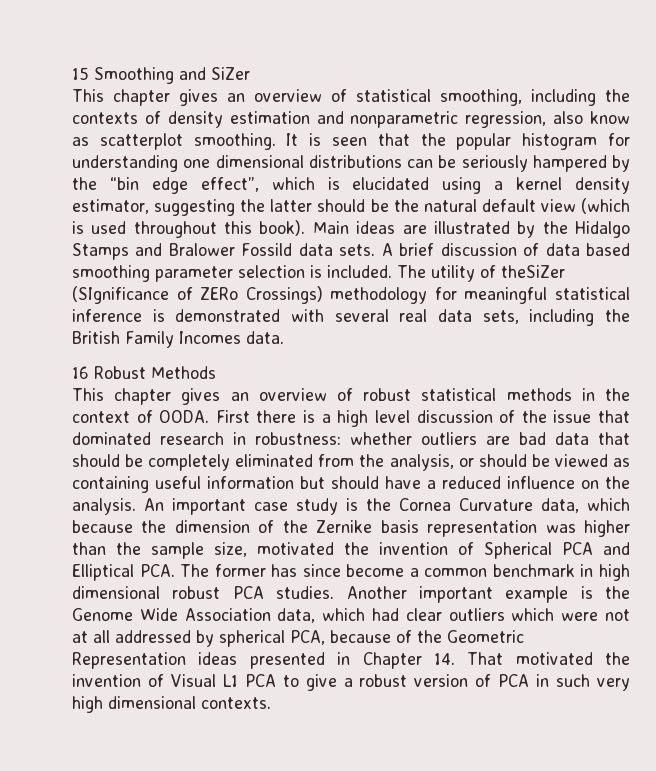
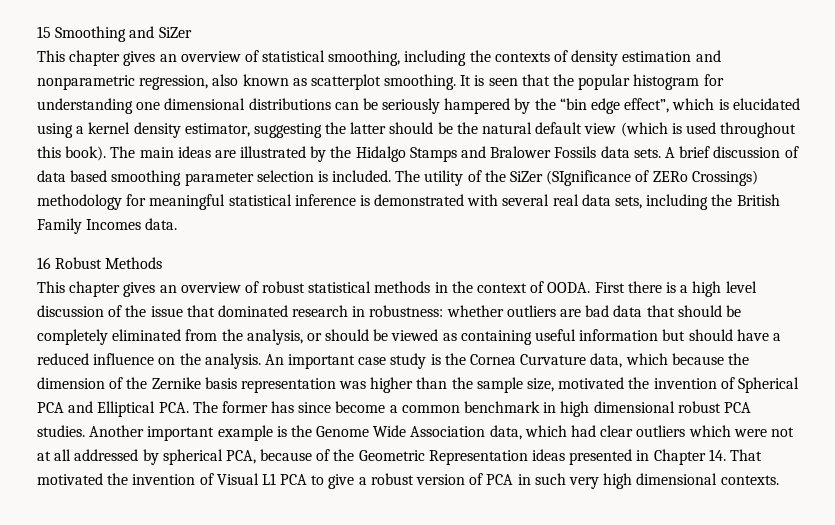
[590,111,630,124] know -> [242,74,289,86] known
[312,221,349,234] Main -> [110,146,174,158] The main
[241,243,293,256] Fossild -> [554,146,597,158] Fossils
[501,265,565,278] theSiZer -> [484,170,544,182] the SiZer

